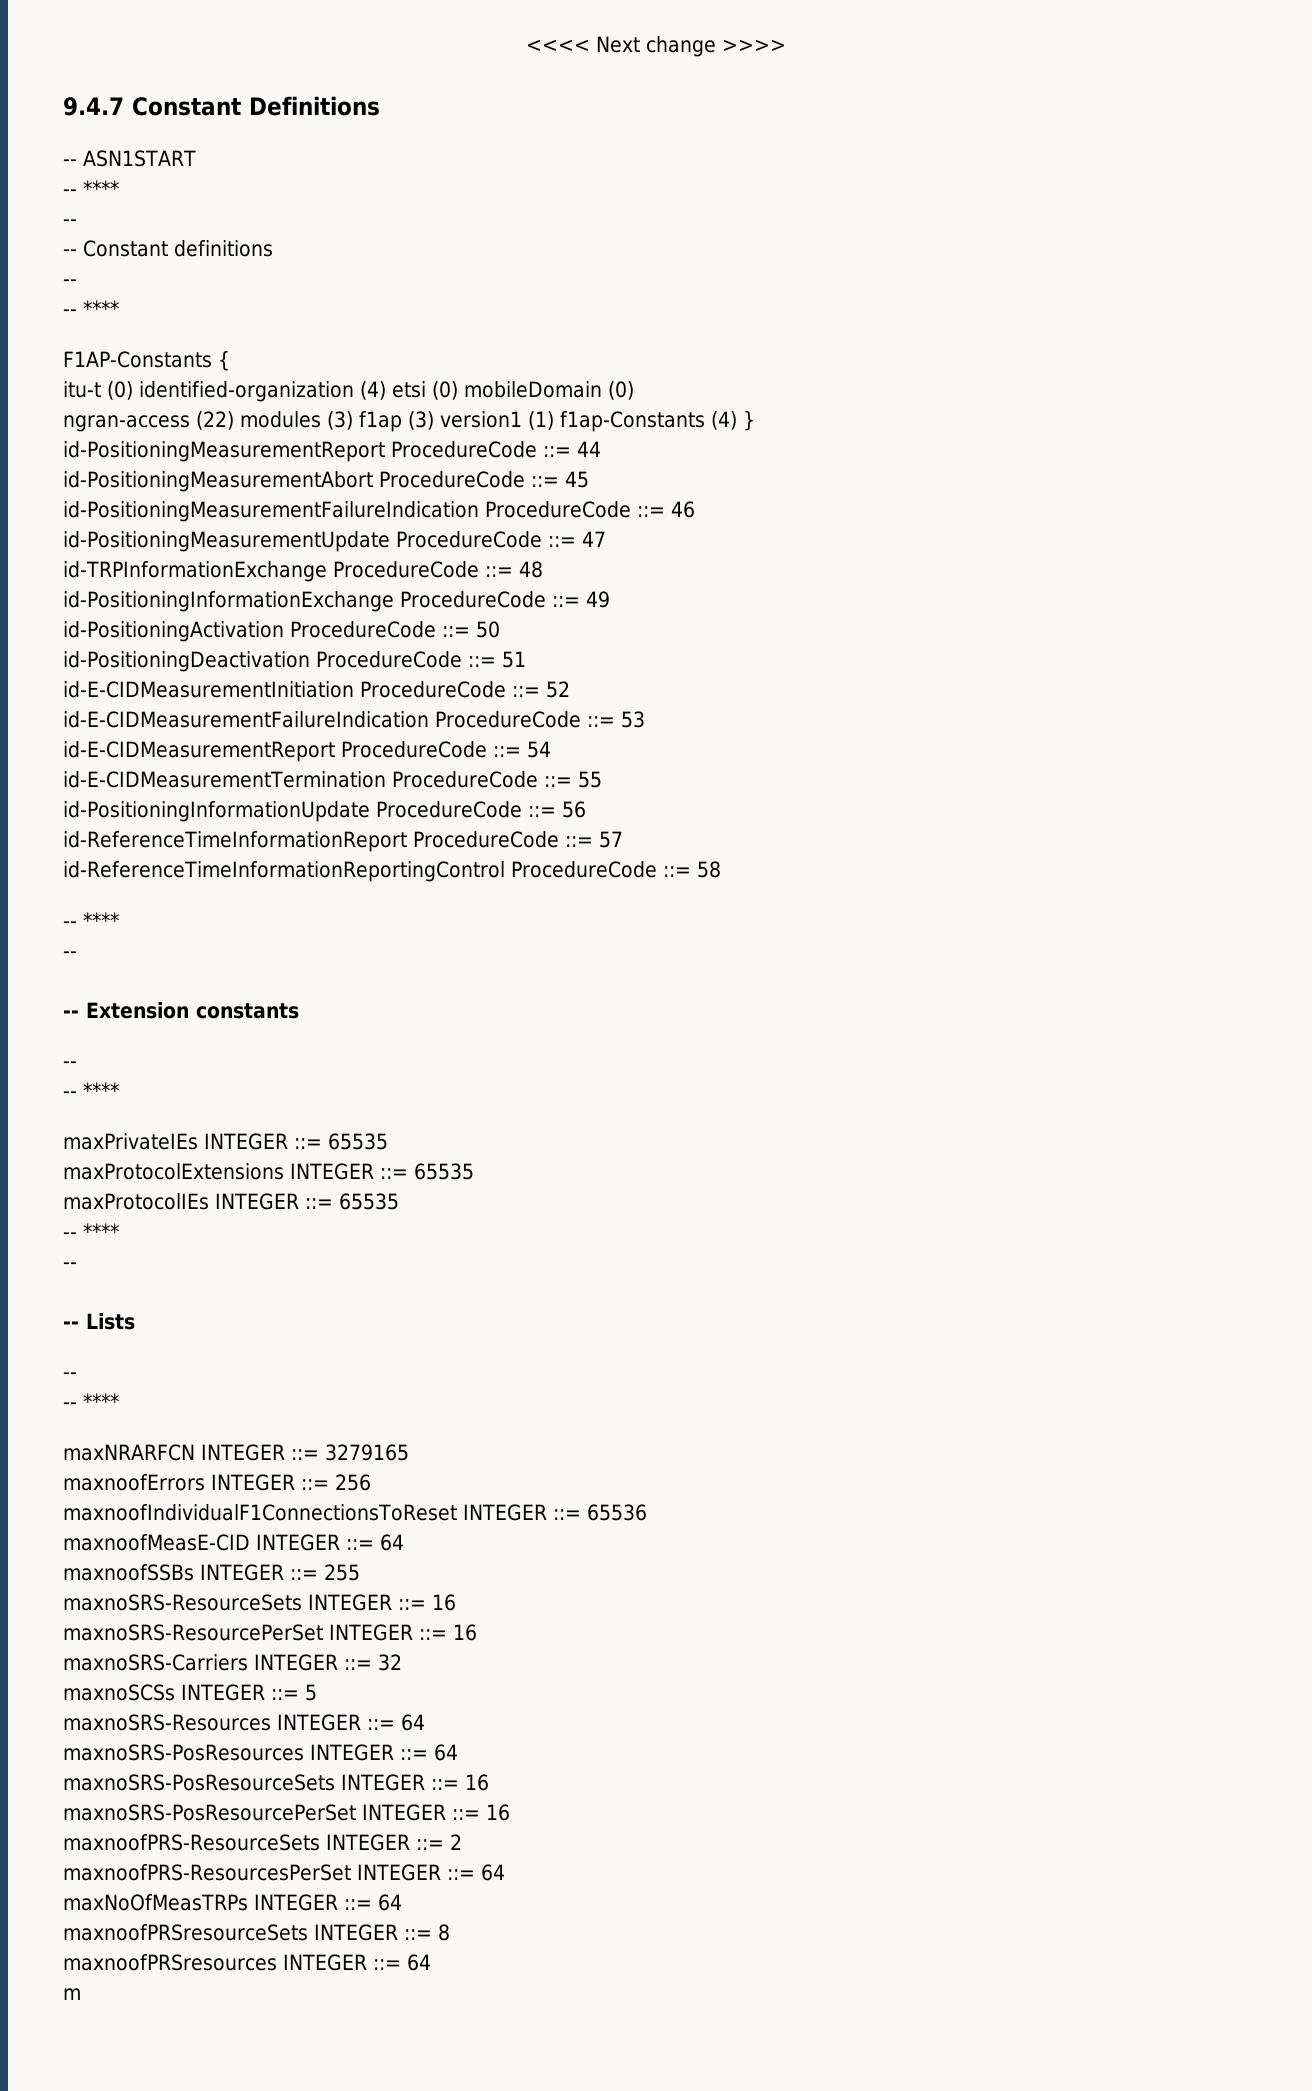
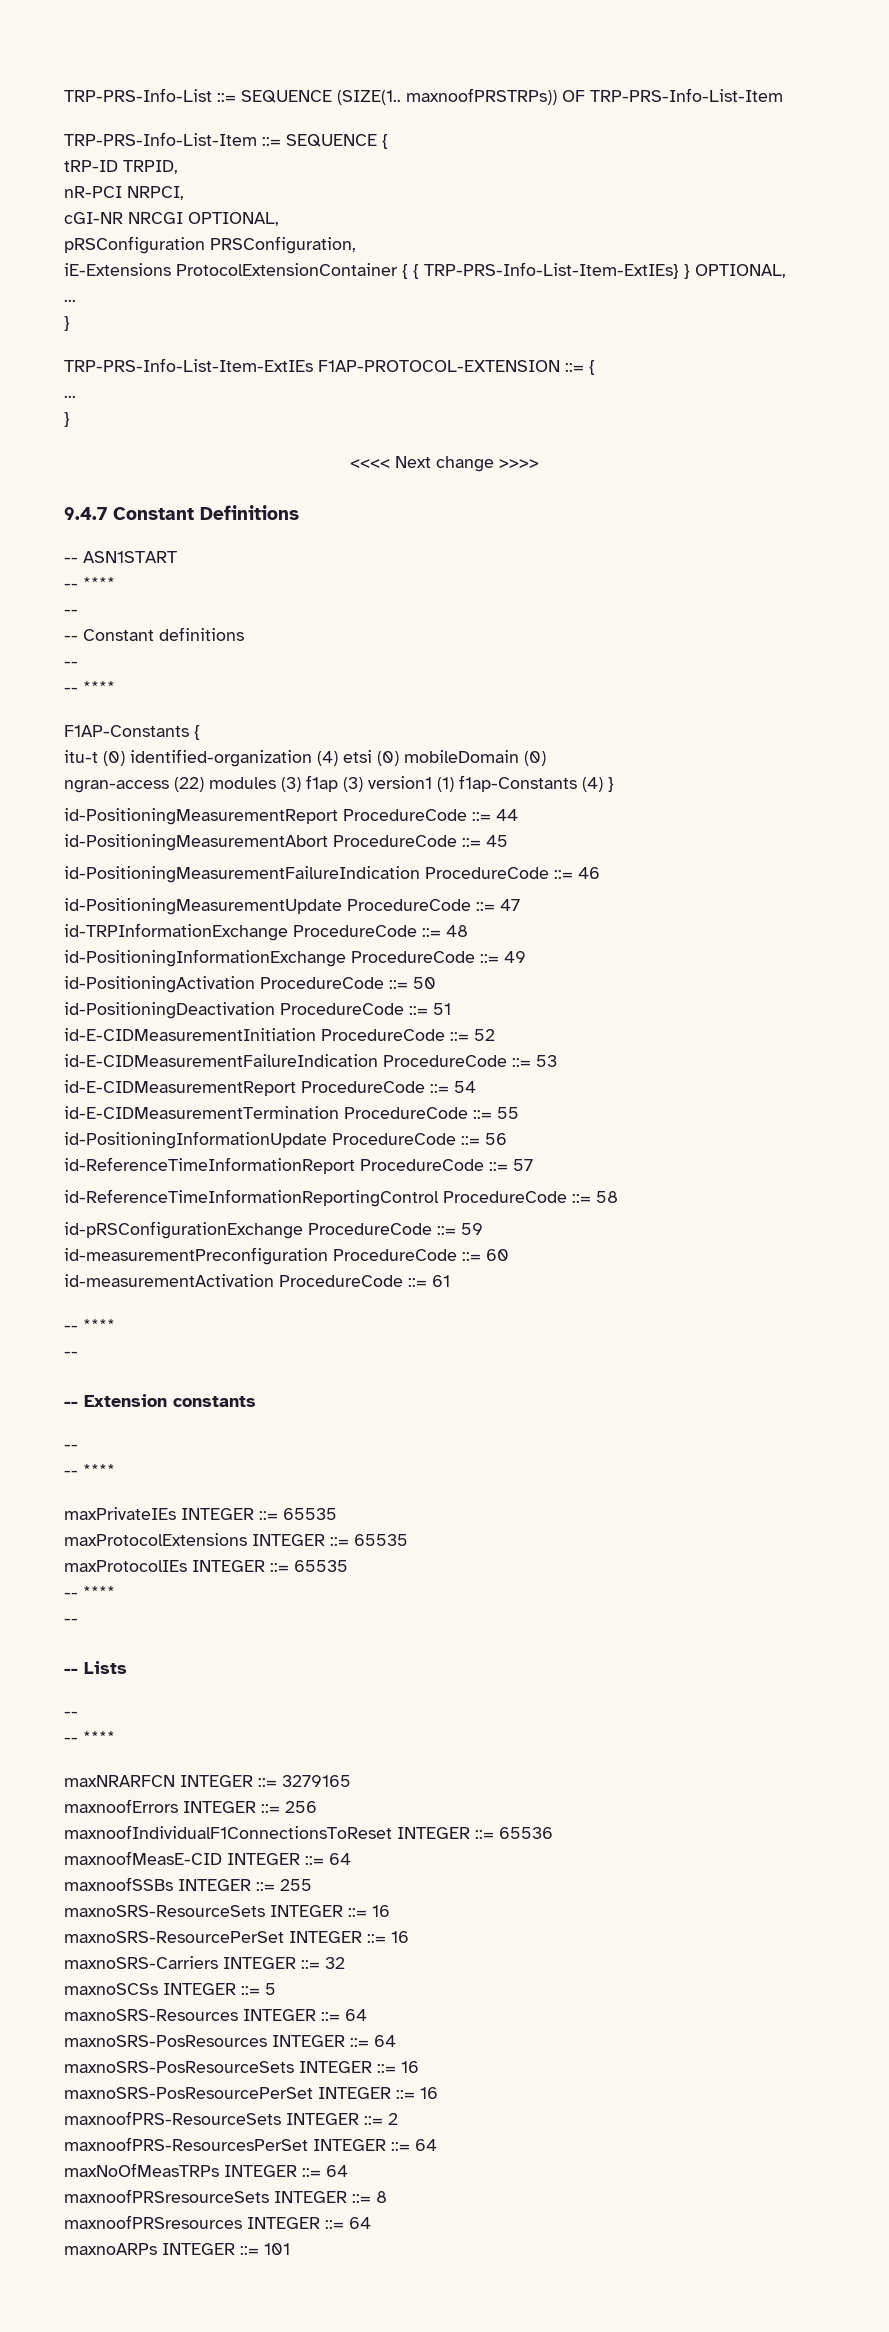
(526, 45) none -> [64,88,783,105] [64,132,388,149] [64,160,178,174] [64,186,184,200] [64,212,279,226] [64,236,356,254] [64,262,786,279] [64,299,76,302] [64,316,70,331] [64,358,595,375] [64,395,76,398] [64,412,70,427] TRP-PRS-Info-List ::= SEQUENCE (SIZE(1.. maxnoofPRSTRPs)) OF TRP-PRS-Info-List-Item // TRP-PRS-Info-List-Item ::= SEQUENCE { // tRP-ID TRPID, // nR-PCI NRPCI, // cGI-NR NRCGI OPTIONAL, // pRSConfiguration PRSConfiguration, // iE-Extensions ProtocolExtensionContainer { { TRP-PRS-Info-List-Item-ExtIEs} } OPTIONAL, // ... // } // TRP-PRS-Info-List-Item-ExtIEs F1AP-PROTOCOL-EXTENSION ::= { // ... // } //
(721, 869) none -> [64,1221,483,1239] [64,1247,509,1265] [64,1274,450,1287] // id-pRSConfigurationExchange ProcedureCode ::= 59 // id-measurementPreconfiguration ProcedureCode ::= 60 // id-measurementActivation ProcedureCode ::= 61
[63,1988,81,2000] m -> [64,2243,290,2255] maxnoARPs INTEGER ::= 101

